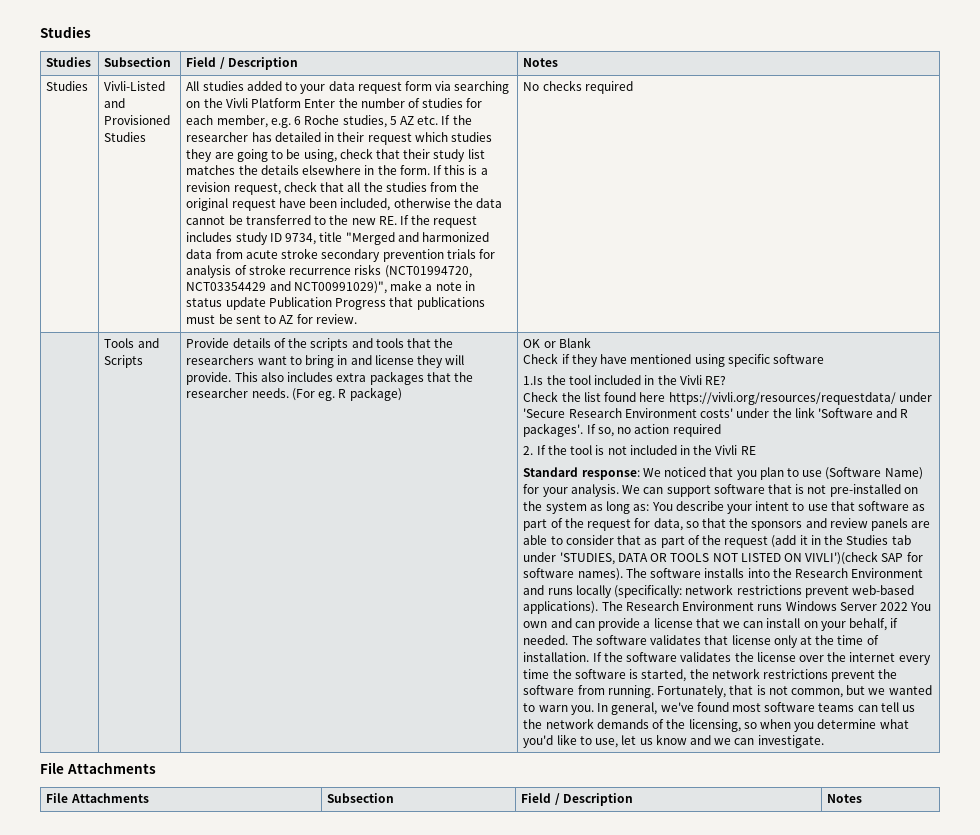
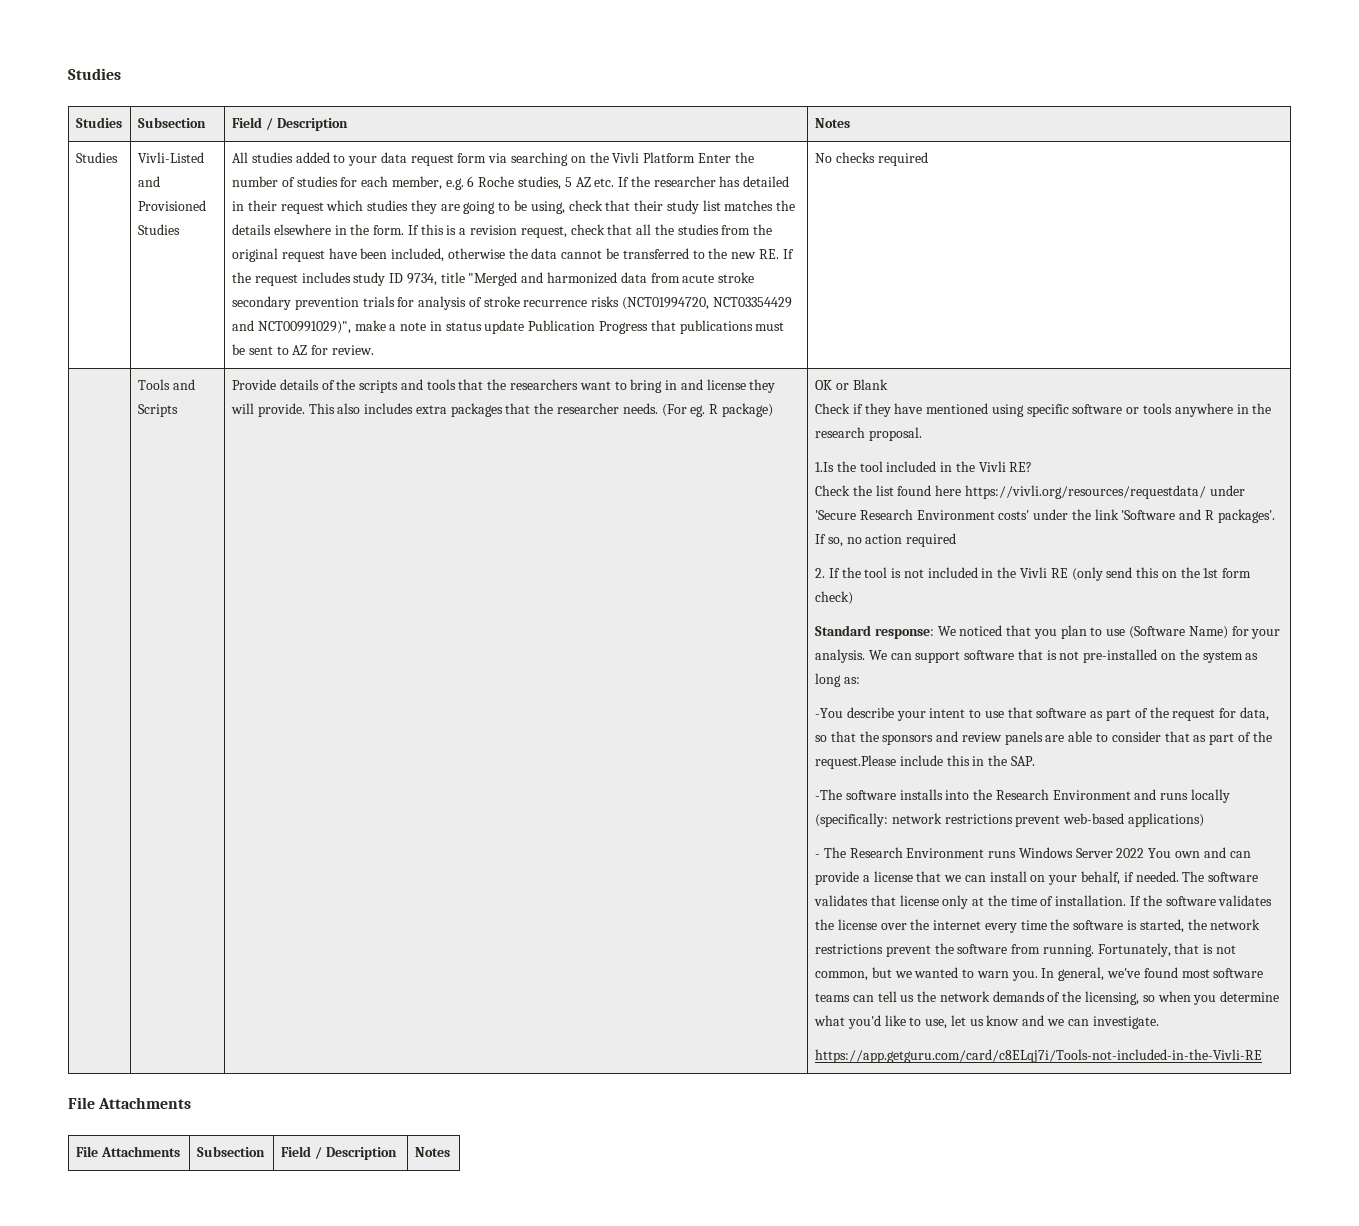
(824, 359) none -> [1126,403,1272,417] [814,427,922,441] or tools anywhere in the research proposal.
(756, 450) none -> [1071,567,1252,581] [814,591,853,605] (only send this on the 1st form check)
[651,502,673,511] You -> [814,708,843,718] // -You
[724,535,911,548] [523,551,923,565] [523,568,647,581] request (add it in the Studies tab under 'STUDIES, DATA OR TOOLS NOT LISTED ON VIVLI')(check SAP for software names). The -> [814,755,1035,769] [814,789,842,800] request.Please include this in the SAP. // -The
[523,601,599,614] applications). -> [1127,813,1204,827] [814,854,820,858] applications) // -
(824, 741) none -> [814,1049,1262,1063] // https://app.getguru.com/card/c8ELqj7i/Tools-not-included-in-the-Vivli-RE

